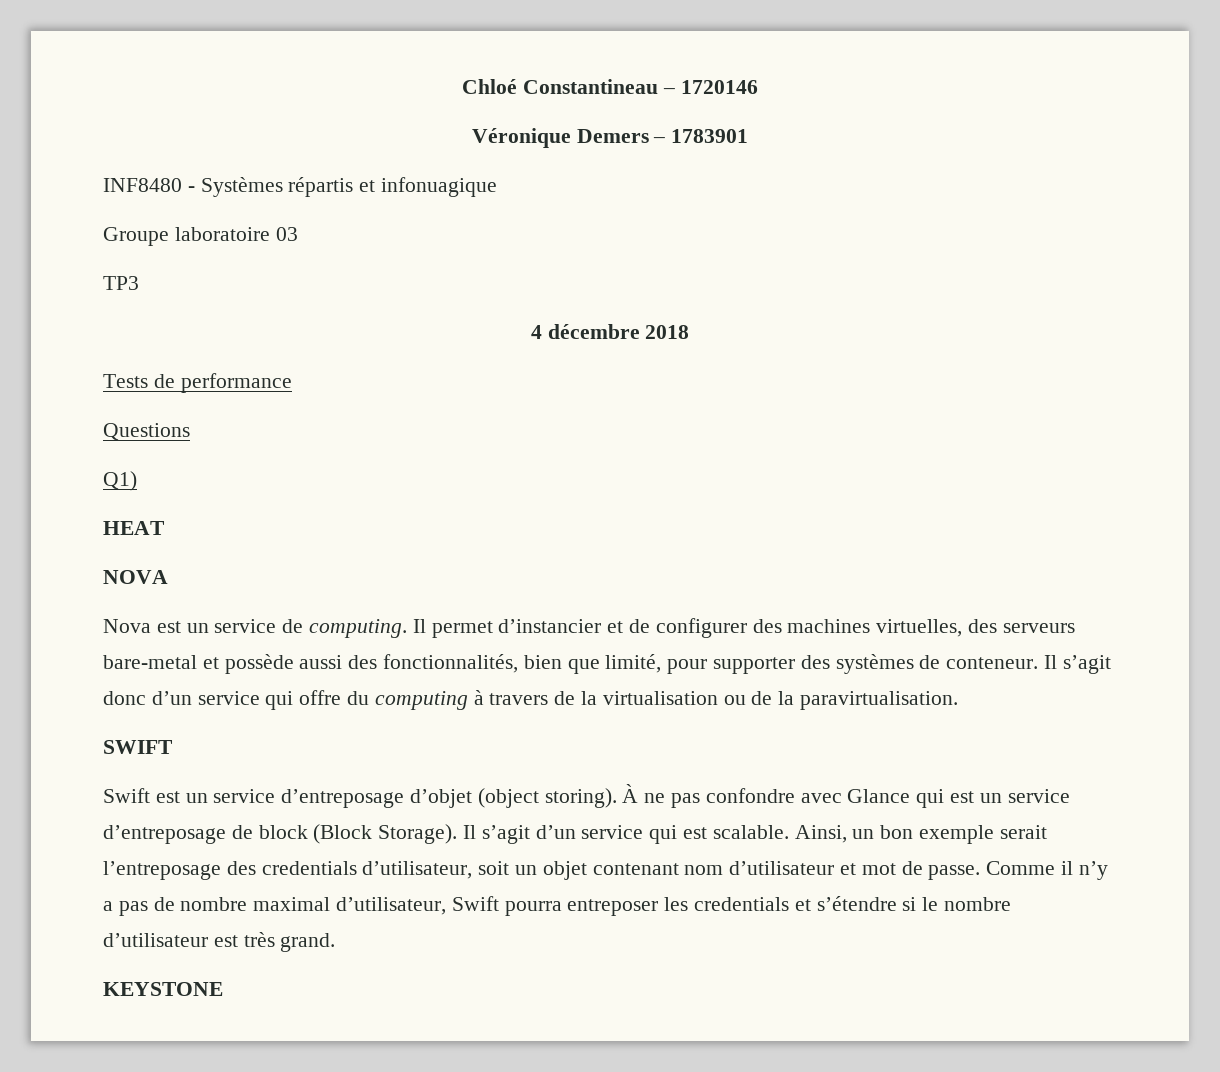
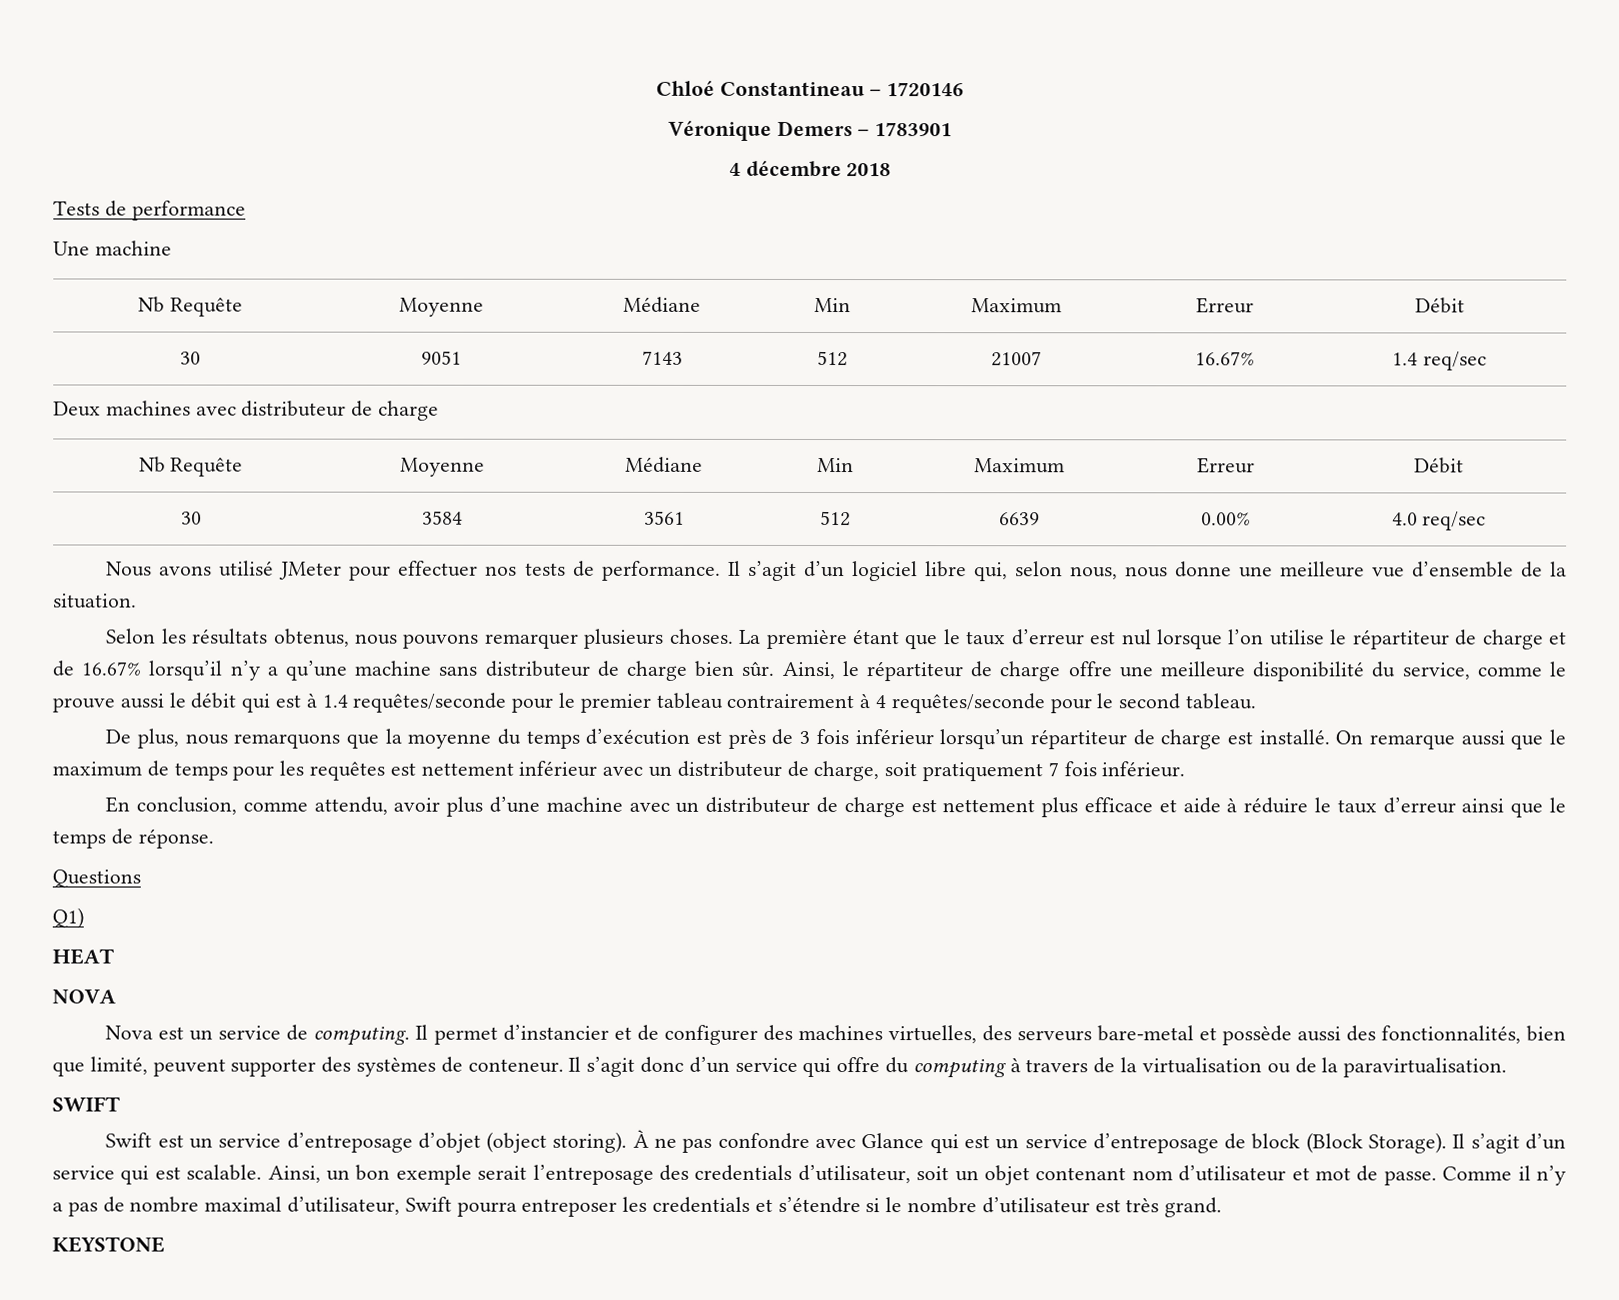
[103,177,498,197] [103,227,298,246] [103,276,139,290] // INF8480 - Systèmes répartis et infonuagique // Groupe laboratoire 03 // TP3 -> (953, 129) none
(292, 383) none -> [53,240,172,256] [138,296,243,317] [398,297,484,317] [623,296,701,313] [814,298,851,313] [971,298,1062,314] [1196,297,1254,314] [1414,297,1465,314] [180,351,201,365] [420,350,462,365] [641,350,683,365] [817,351,848,367] [991,351,1042,367] [1195,351,1255,366] [1392,351,1487,371] [53,400,440,421] [138,456,244,477] [400,457,485,477] [625,456,703,473] [816,458,854,473] [974,458,1065,474] [1197,457,1255,474] [1414,457,1464,474] [180,511,202,525] [422,510,463,525] [643,510,685,525] [819,511,851,527] [999,512,1040,526] [1201,512,1251,526] [1391,511,1487,531] [106,560,1568,582] [53,593,137,609] [106,628,1568,650] [52,660,1567,682] [52,692,1257,714] [105,728,1567,750] [52,760,1186,782] [105,796,1566,818] [52,828,214,849] // Une machine // Nb Requête | Moyenne | Médiane | Min | Maximum | Erreur | Débit // 30 | 9051 | 7143 | 512 | 21007 | 16.67% | 1.4 req/sec // Deux machines avec distributeur de charge // Nb Requête | Moyenne | Médiane | Min | Maximum | Erreur | Débit // 30 | 3584 | 3561 | 512 | 6639 | 0.00% | 4.0 req/sec // Nous avons utilisé JMeter pour effectuer nos tests de performance. Il s’agit d’un logiciel libre qui, selon nous, nous donne une meilleure vue d’ensemble de la situation. // Selon les résultats obtenus, nous pouvons remarquer plusieurs choses. La première étant que le taux d’erreur est nul lorsque l’on utilise le répartiteur de charge et de 16.67% lorsqu’il n’y a qu’une machine sans distributeur de charge bien sûr. Ainsi, le répartiteur de charge offre une meilleure disponibilité du service, comme le prouve aussi le débit qui est à 1.4 requêtes/seconde pour le premier tableau contrairement à 4 requêtes/seconde pour le second tableau. // De plus, nous remarquons que la moyenne du temps d’exécution est près de 3 fois inférieur lorsqu’un répartiteur de charge est installé. On remarque aussi que le maximum de temps pour les requêtes est nettement inférieur avec un distributeur de charge, soit pratiquement 7 fois inférieur. // En conclusion, comme attendu, avoir plus d’une machine avec un distributeur de charge est nettement plus efficace et aide à réduire le taux d’erreur ainsi que le temps de réponse.
[667,659,708,674] pour -> [152,1058,226,1077] peuvent

